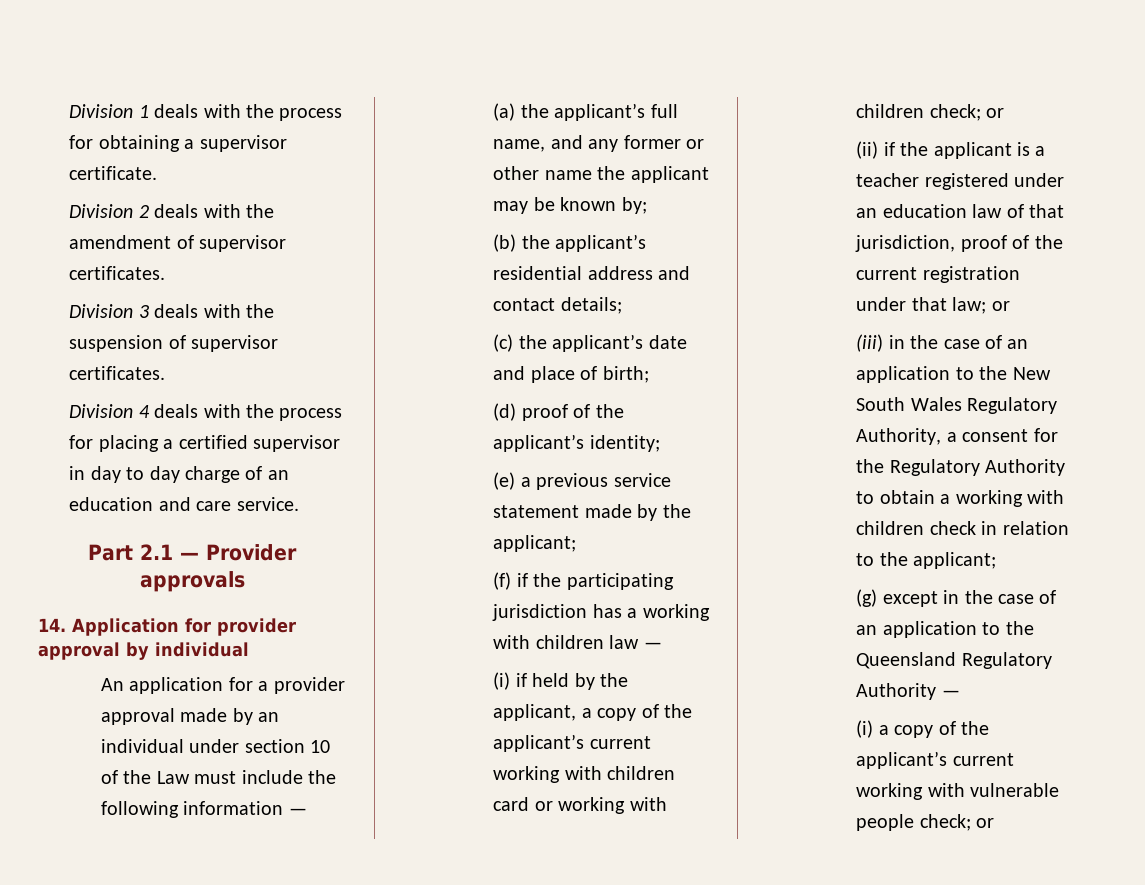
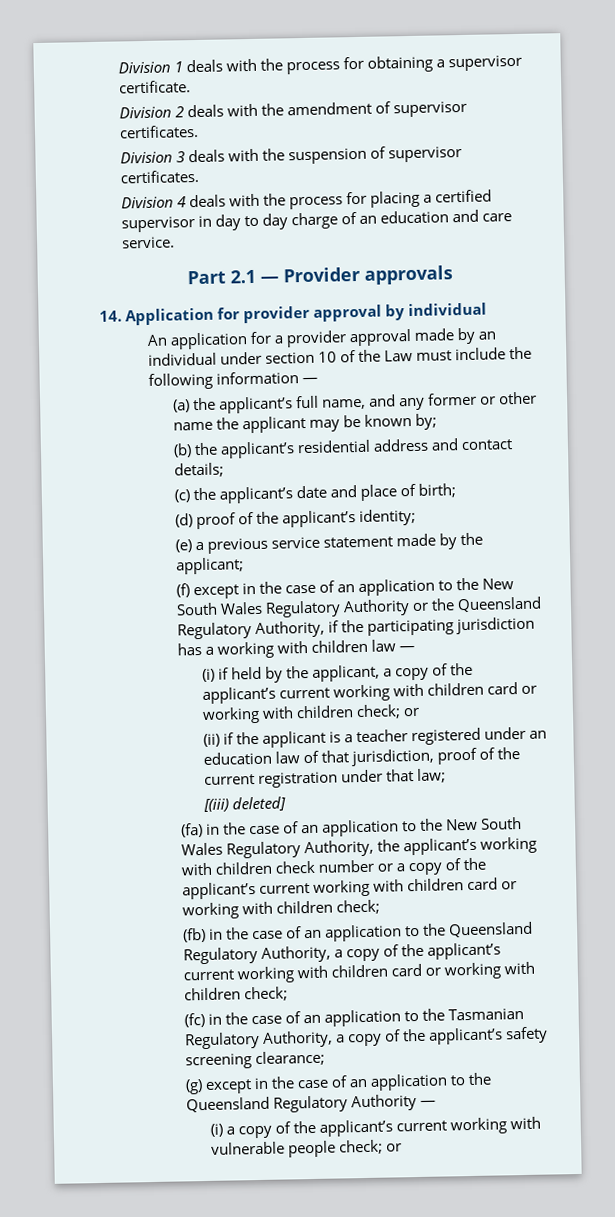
(512, 581) none -> [192,577,515,600] [175,596,543,618] [176,620,325,640] except in the case of an application to the New South Wales Regulatory Authority or the Queensland Regulatory Authority,
[991,301,1010,311] [856,334,884,352] or // (iii) -> [202,796,286,813] [180,823,203,838] // [(iii) deleted] // (fa)
[946,428,1058,442] [856,459,1066,476] [856,490,1064,507] [856,521,1069,535] [856,552,997,569] a consent for the Regulatory Authority to obtain a working with children check in relation to the applicant; -> [377,836,538,856] [180,857,487,876] [181,877,518,900] [181,899,381,920] [182,921,534,943] [182,942,502,965] [182,961,536,984] [183,986,288,1002] [183,1007,525,1028] [183,1026,549,1050] [184,1050,325,1070] the applicant’s working with children check number or a copy of the applicant’s current working with children card or working with children check; // (fb) in the case of an application to the Queensland Regulatory Authority, a copy of the applicant’s current working with children card or working with children check; // (fc) in the case of an application to the Tasmanian Regulatory Authority, a copy of the applicant’s safety screening clearance;

